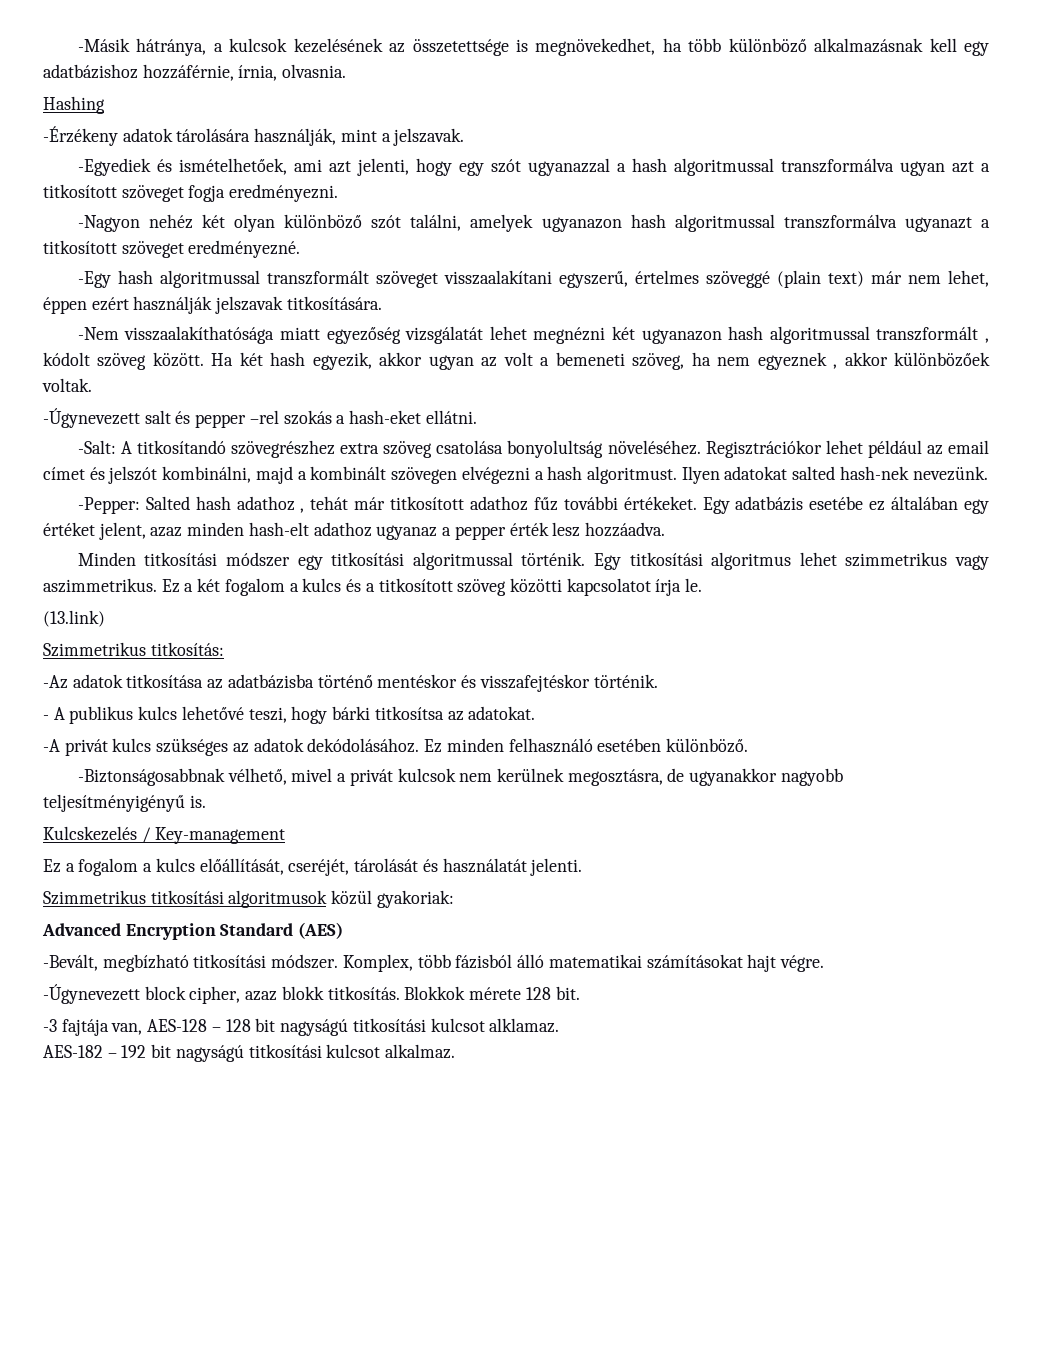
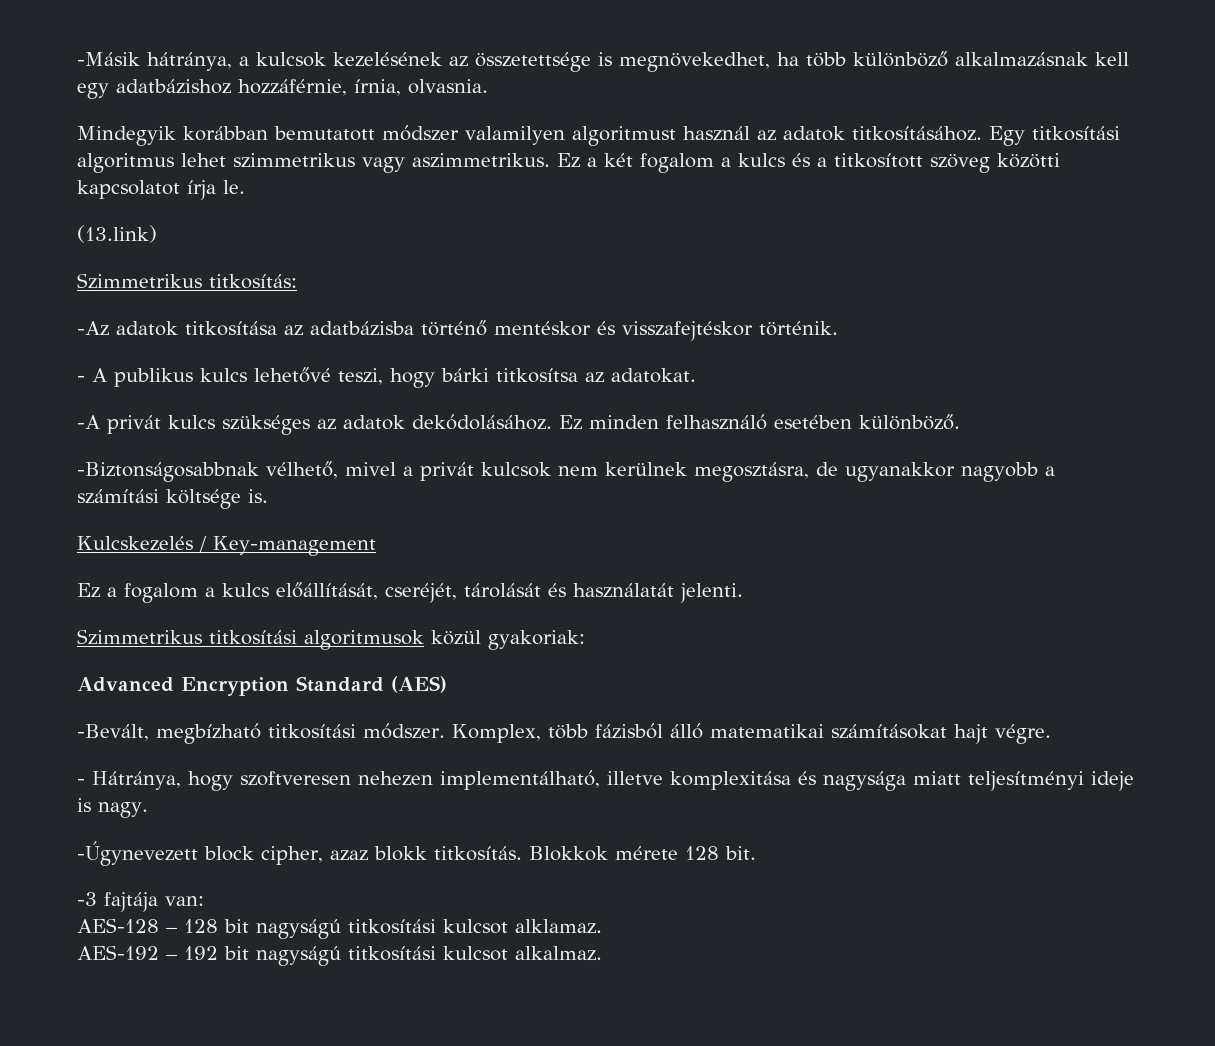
[43,96,105,114] [43,126,465,146] [77,158,990,176] [43,184,339,202] [77,214,991,232] [43,240,301,258] [77,270,990,288] [43,296,382,314] [77,326,990,344] [43,352,991,370] [42,378,92,392] [43,408,477,428] [77,440,990,458] [43,466,988,484] [77,496,990,514] [43,522,665,540] [77,552,586,570] Hashing // -Érzékeny adatok tárolására használják, mint a jelszavak. // -Egyediek és ismételhetőek, ami azt jelenti, hogy egy szót ugyanazzal a hash algoritmussal transzformálva ugyan azt a titkosított szöveget fogja eredményezni. // -Nagyon nehéz két olyan különböző szót találni, amelyek ugyanazon hash algoritmussal transzformálva ugyanazt a titkosított szöveget eredményezné. // -Egy hash algoritmussal transzformált szöveget visszaalakítani egyszerű, értelmes szöveggé (plain text) már nem lehet, éppen ezért használják jelszavak titkosítására. // -Nem visszaalakíthatósága miatt egyezőség vizsgálatát lehet megnézni két ugyanazon hash algoritmussal transzformált , kódolt szöveg között. Ha két hash egyezik, akkor ugyan az volt a bemeneti szöveg, ha nem egyeznek , akkor különbözőek voltak. // -Úgynevezett salt és pepper –rel szokás a hash-eket ellátni. // -Salt: A titkosítandó szövegrészhez extra szöveg csatolása bonyolultság növeléséhez. Regisztrációkor lehet például az email címet és jelszót kombinálni, majd a kombinált szövegen elvégezni a hash algoritmust. Ilyen adatokat salted hash-nek nevezünk. // -Pepper: Salted hash adathoz , tehát már titkosított adathoz fűz további értékeket. Egy adatbázis esetébe ez általában egy értéket jelent, azaz minden hash-elt adathoz ugyanaz a pepper érték lesz hozzáadva. // Minden titkosítási módszer egy titkosítási algoritmussal történik. -> [77,125,982,146] Mindegyik korábban bemutatott módszer valamilyen algoritmust használ az adatok titkosításához.
[43,794,185,812] teljesítményigényű -> [1045,466,1055,476] [77,489,241,509] a számítási költsége
(824, 963) none -> [77,770,1134,791] [77,798,148,818] // - Hátránya, hogy szoftveresen nehezen implementálható, illetve komplexitása és nagysága miatt teljesítményi ideje is nagy.
[111,1023,143,1035] van, -> [165,896,204,906] van: //
[43,1045,103,1058] AES-182 -> [77,945,159,960] AES-192

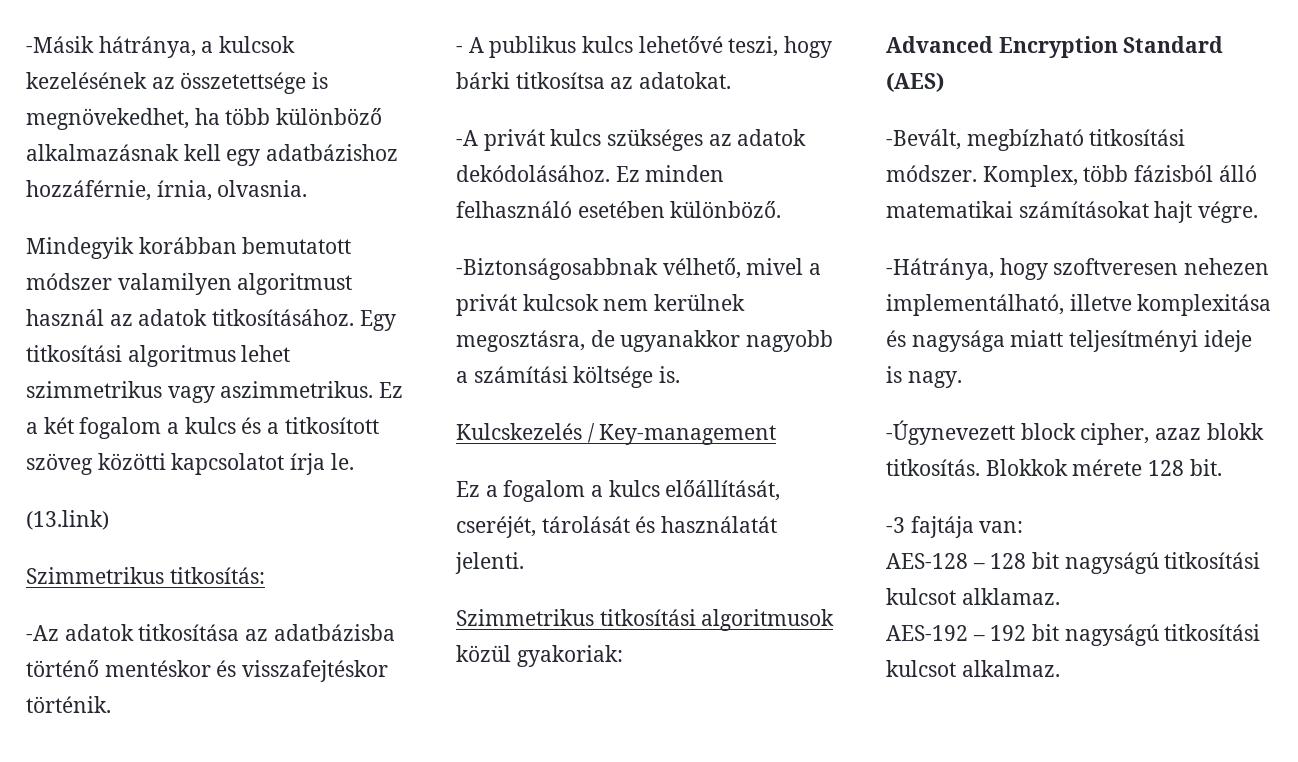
[77,771,181,790] - Hátránya, -> [886,258,994,280] -Hátránya,

